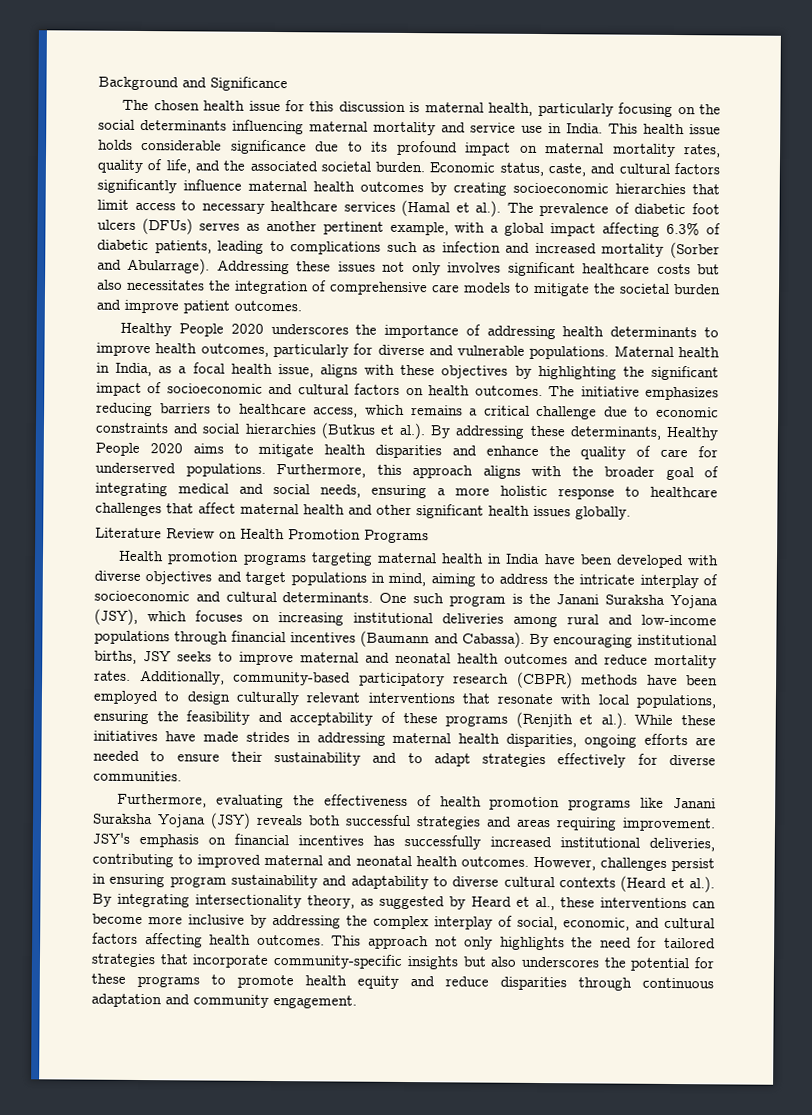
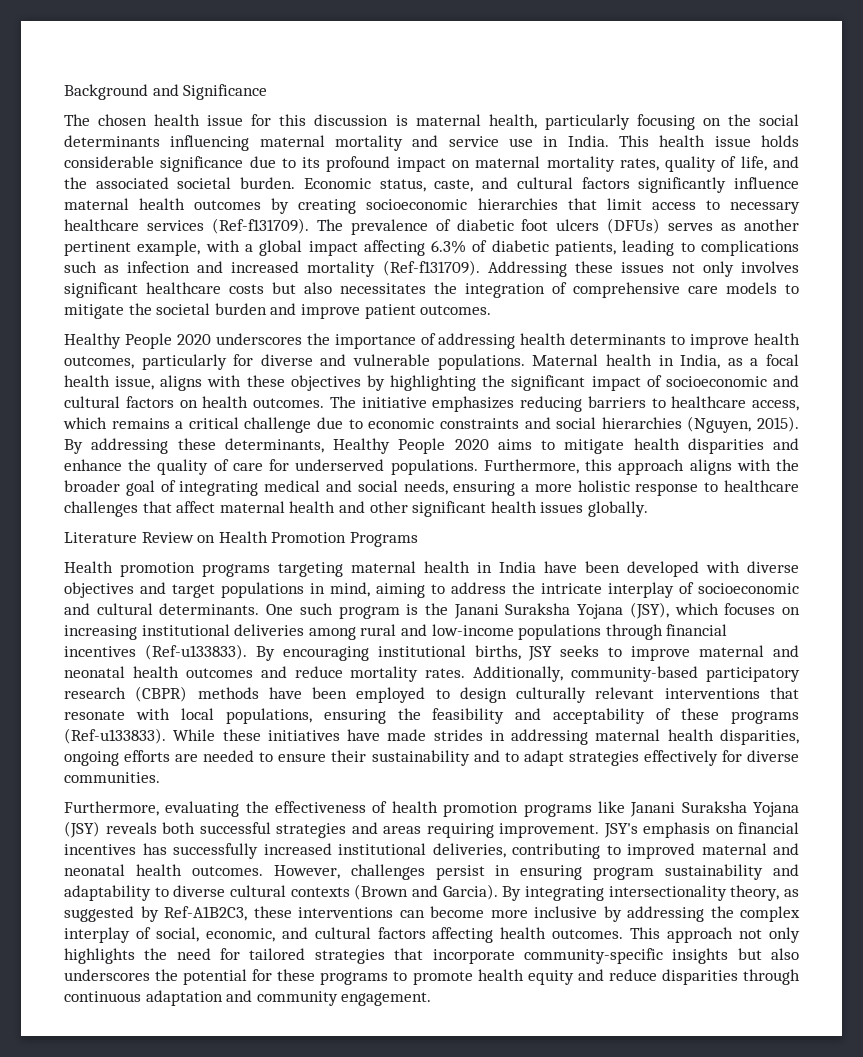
[401,199,502,217] (Hamal et al.). -> [211,218,309,234] (Ref-f131709).
[670,241,720,259] [97,257,211,275] (Sorber and Abularrage). -> [382,260,480,276] (Ref-f131709).
[320,422,427,440] (Butkus et al.). -> [687,416,799,433] (Nguyen, 2015).
[360,630,525,648] (Baumann and Cabassa). -> [144,644,247,660] (Ref-u133833).
[515,711,627,729] (Renjith et al.). -> [64,728,166,744] (Ref-u133833).
[620,875,716,893] (Heard et al.). -> [354,884,498,900] (Brown and Garcia).
[471,896,555,911] Heard et al., -> [164,906,247,921] Ref-A1B2C3,

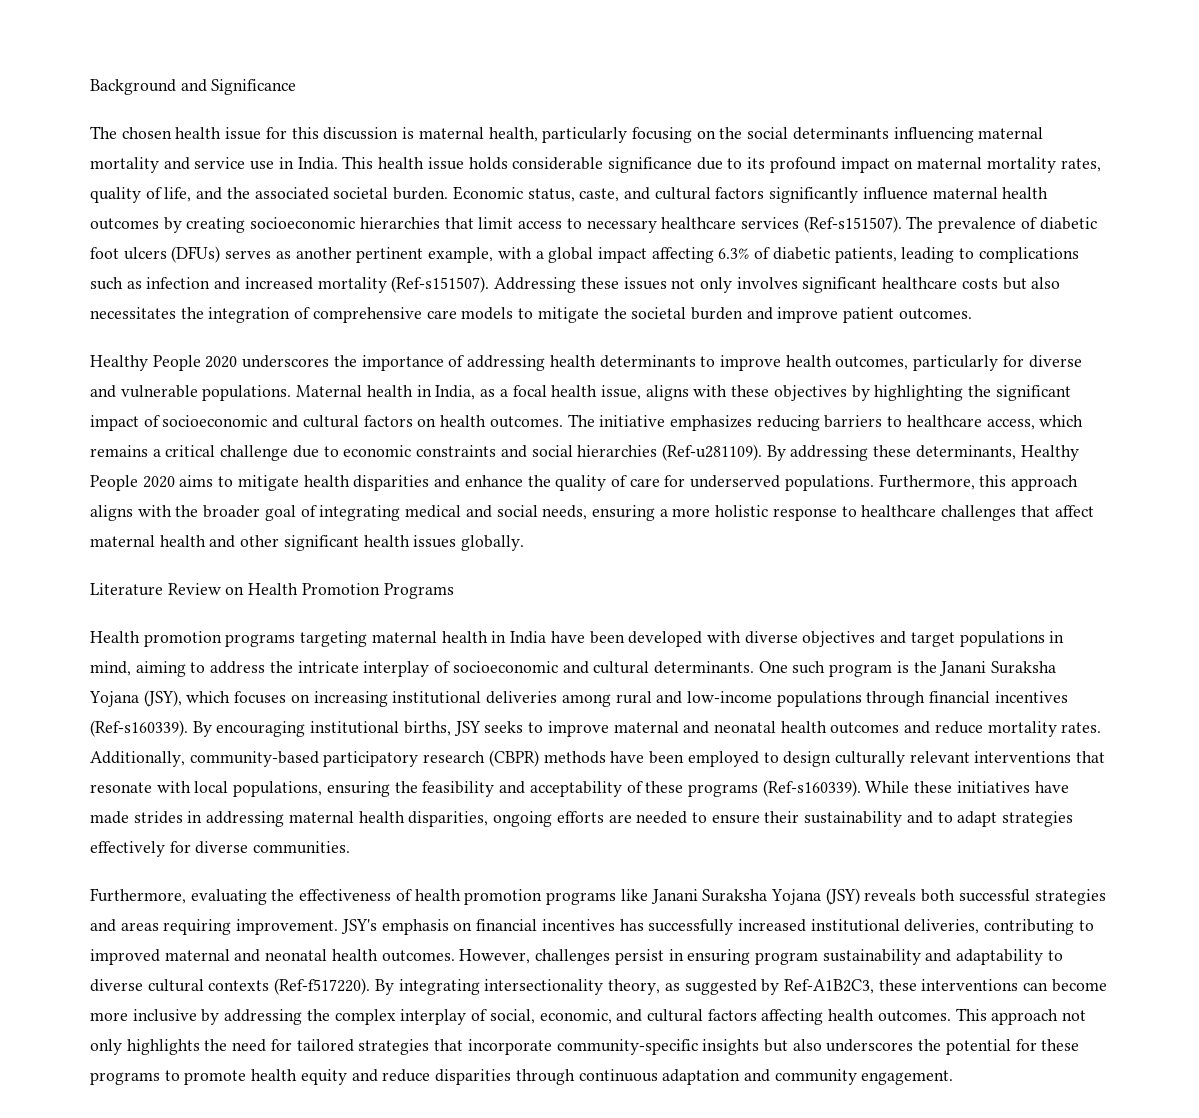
[211,218,309,234] (Ref-f131709). -> [803,216,902,233] (Ref-s151507).
[382,260,480,276] (Ref-f131709). -> [391,276,490,293] (Ref-s151507).
[687,416,799,433] (Nguyen, 2015). -> [661,444,762,461] (Ref-u281109).
[144,644,247,660] (Ref-u133833). -> [90,720,188,737] (Ref-s160339).
[64,728,166,744] (Ref-u133833). -> [762,780,861,797] (Ref-s160339).
[354,884,498,900] (Brown and Garcia). -> [274,978,371,995] (Ref-f517220).

